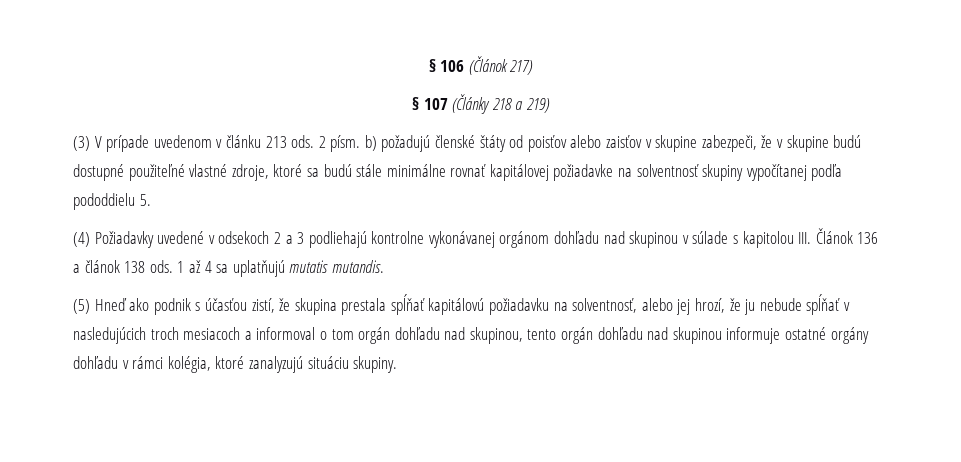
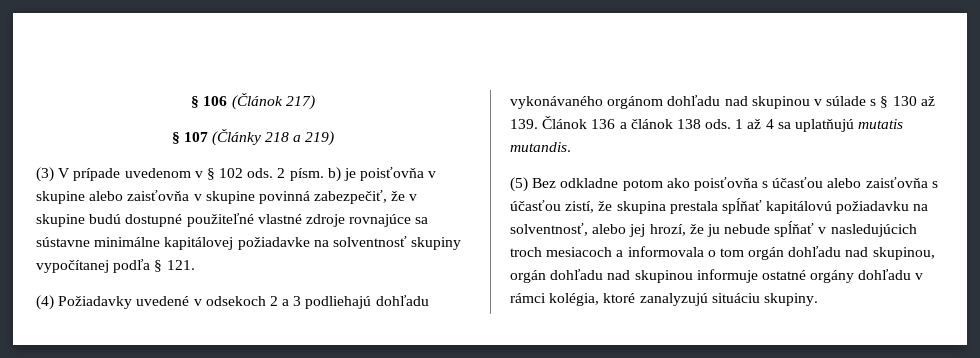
[225,135,287,148] článku 213 -> [206,168,244,180] § 102
[381,135,757,152] požadujú členské štáty od poisťov alebo zaisťov v skupine zabezpeči, -> [344,167,437,181] [36,190,388,204] je poisťovňa v skupine alebo zaisťovňa v skupine povinná zabezpečiť,
[231,164,487,181] zdroje, ktoré sa budú stále minimálne rovnať -> [305,214,429,227] [36,237,161,247] zdroje rovnajúce sa sústavne minimálne
[73,193,151,210] pododdielu 5. -> [154,260,195,272] § 121.
[371,231,495,248] kontrolne vykonávanej -> [375,295,429,306] [510,96,603,109] dohľadu vykonávaného
[742,231,812,248] kapitolou III. -> [880,96,935,108] [510,119,538,129] § 130 až 139.
[94,298,191,315] Hneď ako podnik -> [532,177,928,191] Bez odkladne potom ako poisťovňa s účasťou alebo zaisťovňa
[256,327,316,340] informoval -> [627,246,704,257] informovala
[527,329,557,340] tento -> (935, 253) none

